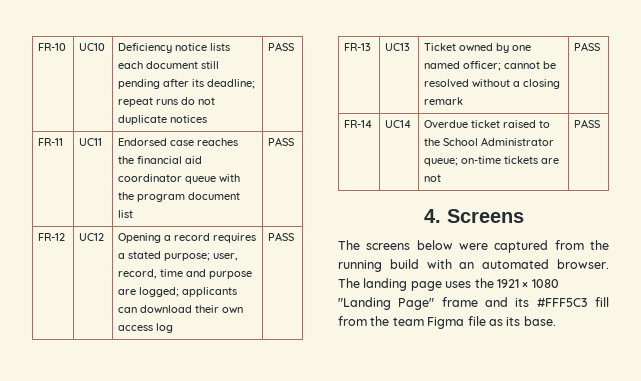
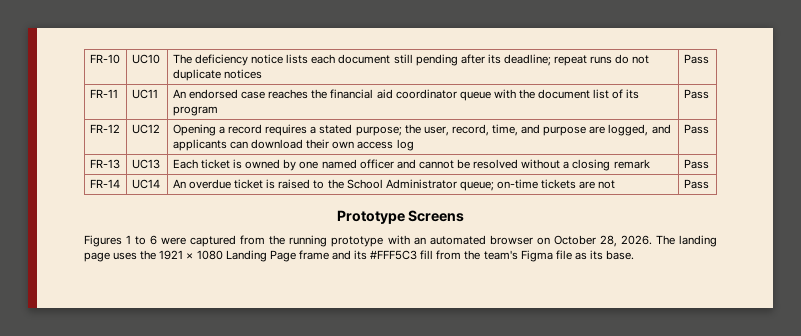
[118,43,173,53] Deficiency -> [172,54,249,66] The deficiency
[268,42,295,51] PASS -> [683,54,709,64] Pass
[118,138,168,146] Endorsed -> [172,89,239,99] An endorsed
[137,194,186,202] program -> (535, 94) none
[268,137,295,146] | PASS -> [612,89,640,99] [172,106,218,116] [683,89,709,99] of its program | Pass
(211, 257) none -> [404,124,421,134] the
[160,269,184,277] time -> [491,124,518,136] time,
[139,287,180,297] logged; -> [608,124,671,136] logged, and
[268,232,295,241] PASS -> [683,124,709,134] Pass
[424,43,457,51] Ticket -> [172,159,243,169] Each ticket is
[463,61,502,71] officer; -> [359,159,416,169] officer and
[574,42,601,51] PASS -> [683,159,709,169] Pass
[424,120,501,128] Overdue ticket -> [172,179,276,189] An overdue ticket is
[574,119,601,128] [423,209,441,223] PASS // 4. -> [683,179,709,189] [336,210,405,224] Pass // Prototype
[338,240,453,250] The screens below -> [84,235,158,247] Figures 1 to 6
[389,259,419,269] build -> [331,236,384,247] prototype
[557,259,609,269] browser. -> [489,235,652,247] browser on October 28, 2026.
[338,297,435,310] "Landing Page" -> [225,250,296,262] Landing Page
[392,317,424,326] team -> [483,250,518,260] team's

